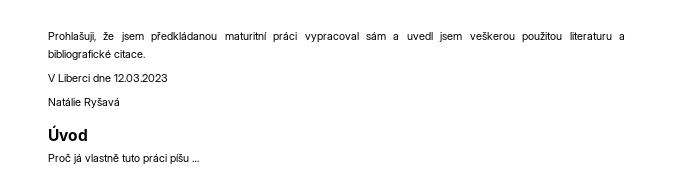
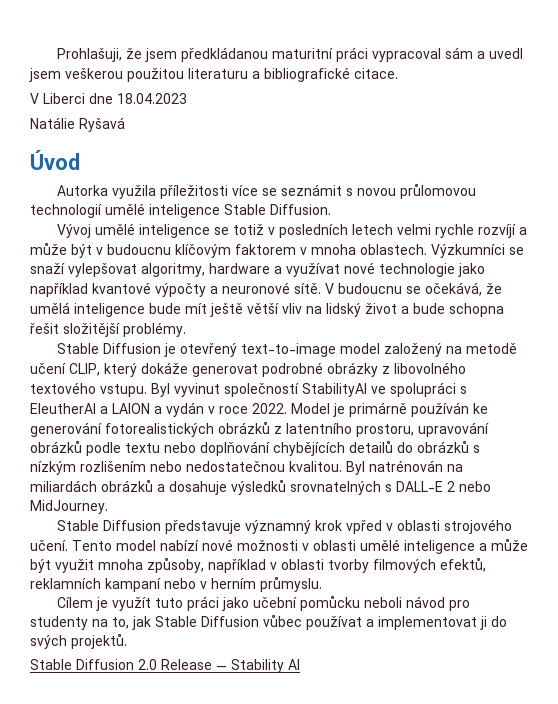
[114,74,168,82] 12.03.2023 -> [117,93,187,104] 18.04.2023
[48,154,199,165] Proč já vlastně tuto práci píšu … -> [57,183,477,199] [30,203,331,218] [57,223,528,238] [30,242,524,258] [30,262,485,277] [30,282,502,297] [30,302,504,317] [30,322,186,337] [57,343,518,357] [30,362,466,377] [30,382,467,397] [30,402,488,417] [30,421,489,437] [30,440,480,456] [30,460,463,475] [30,479,491,495] [30,500,108,514] [57,519,513,534] [30,538,528,554] [30,557,486,573] [30,576,322,592] [57,595,471,611] [30,614,507,630] [30,633,127,649] [30,659,300,673] Autorka využila příležitosti více se seznámit s novou průlomovou technologií umělé inteligence Stable Diffusion. // Vývoj umělé inteligence se totiž v posledních letech velmi rychle rozvíjí a může být v budoucnu klíčovým faktorem v mnoha oblastech. Výzkumníci se snaží vylepšovat algoritmy, hardware a využívat nové technologie jako například kvantové výpočty a neuronové sítě. V budoucnu se očekává, že umělá inteligence bude mít ještě větší vliv na lidský život a bude schopna řešit složitější problémy. // Stable Diffusion je otevřený text-to-image model založený na metodě učení CLIP, který dokáže generovat podrobné obrázky z libovolného textového vstupu. Byl vyvinut společností StabilityAI ve spolupráci s EleutherAI a LAION a vydán v roce 2022. Model je primárně používán ke generování fotorealistických obrázků z latentního prostoru, upravování obrázků podle textu nebo doplňování chybějících detailů do obrázků s nízkým rozlišením nebo nedostatečnou kvalitou. Byl natrénován na miliardách obrázků a dosahuje výsledků srovnatelných s DALL-E 2 nebo MidJourney. // Stable Diffusion představuje významný krok vpřed v oblasti strojového učení. Tento model nabízí nové možnosti v oblasti umělé inteligence a může být využit mnoha způsoby, například v oblasti tvorby filmových efektů, reklamních kampaní nebo v herním průmyslu. // Cílem je využít tuto práci jako učební pomůcku neboli návod pro studenty na to, jak Stable Diffusion vůbec používat a implementovat ji do svých projektů. // Stable Diffusion 2.0 Release — Stability AI

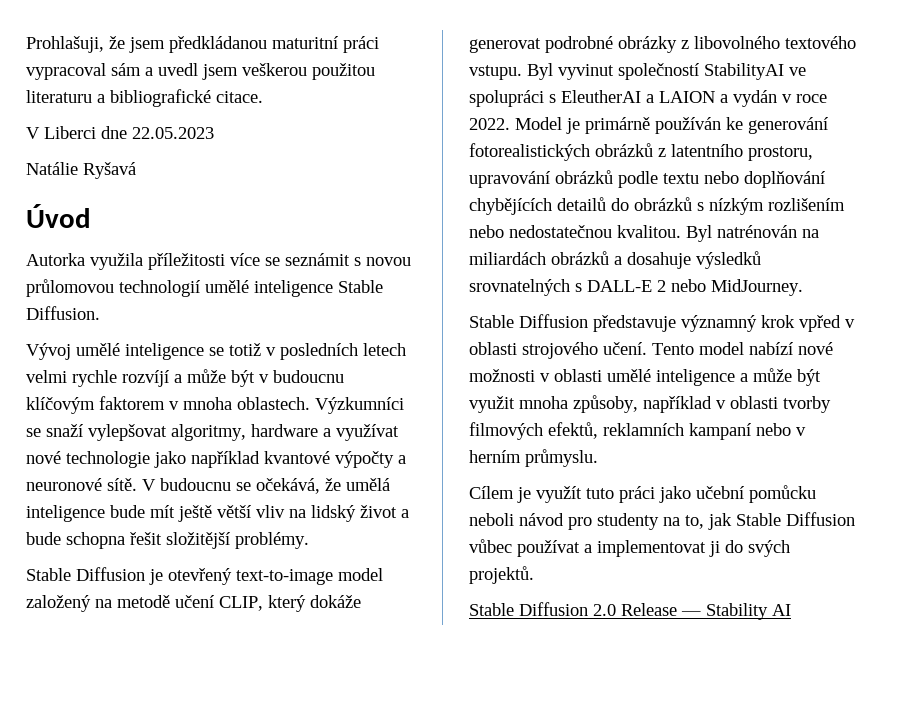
[117,93,187,104] 18.04.2023 -> [132,127,214,139] 22.05.2023

